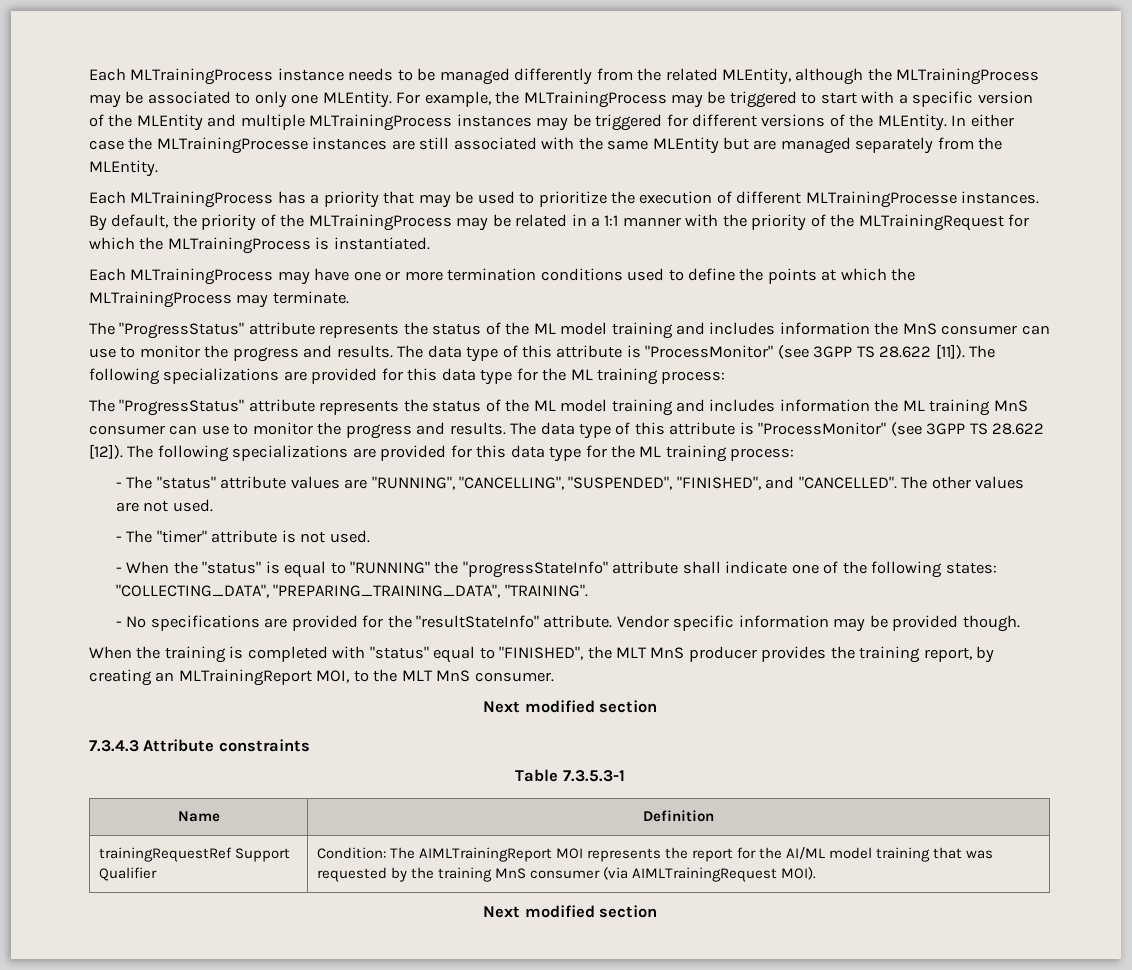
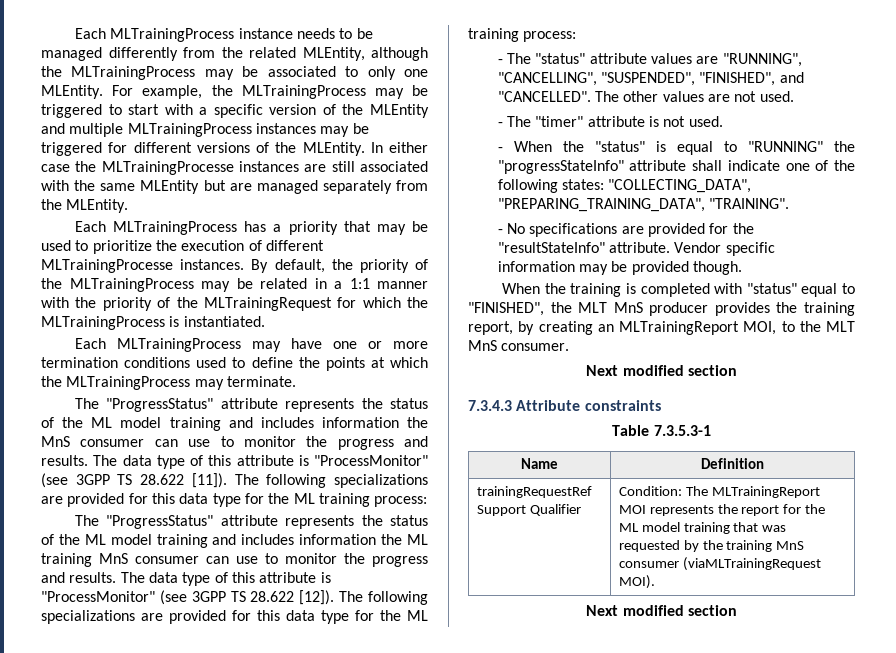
[418,847,552,862] AIMLTrainingReport -> [711,486,820,498] MLTrainingReport
[786,847,826,860] AI/ML -> [618,523,639,532] ML
[603,867,778,882] (via AIMLTrainingRequest -> [682,557,821,571] (viaMLTrainingRequest

